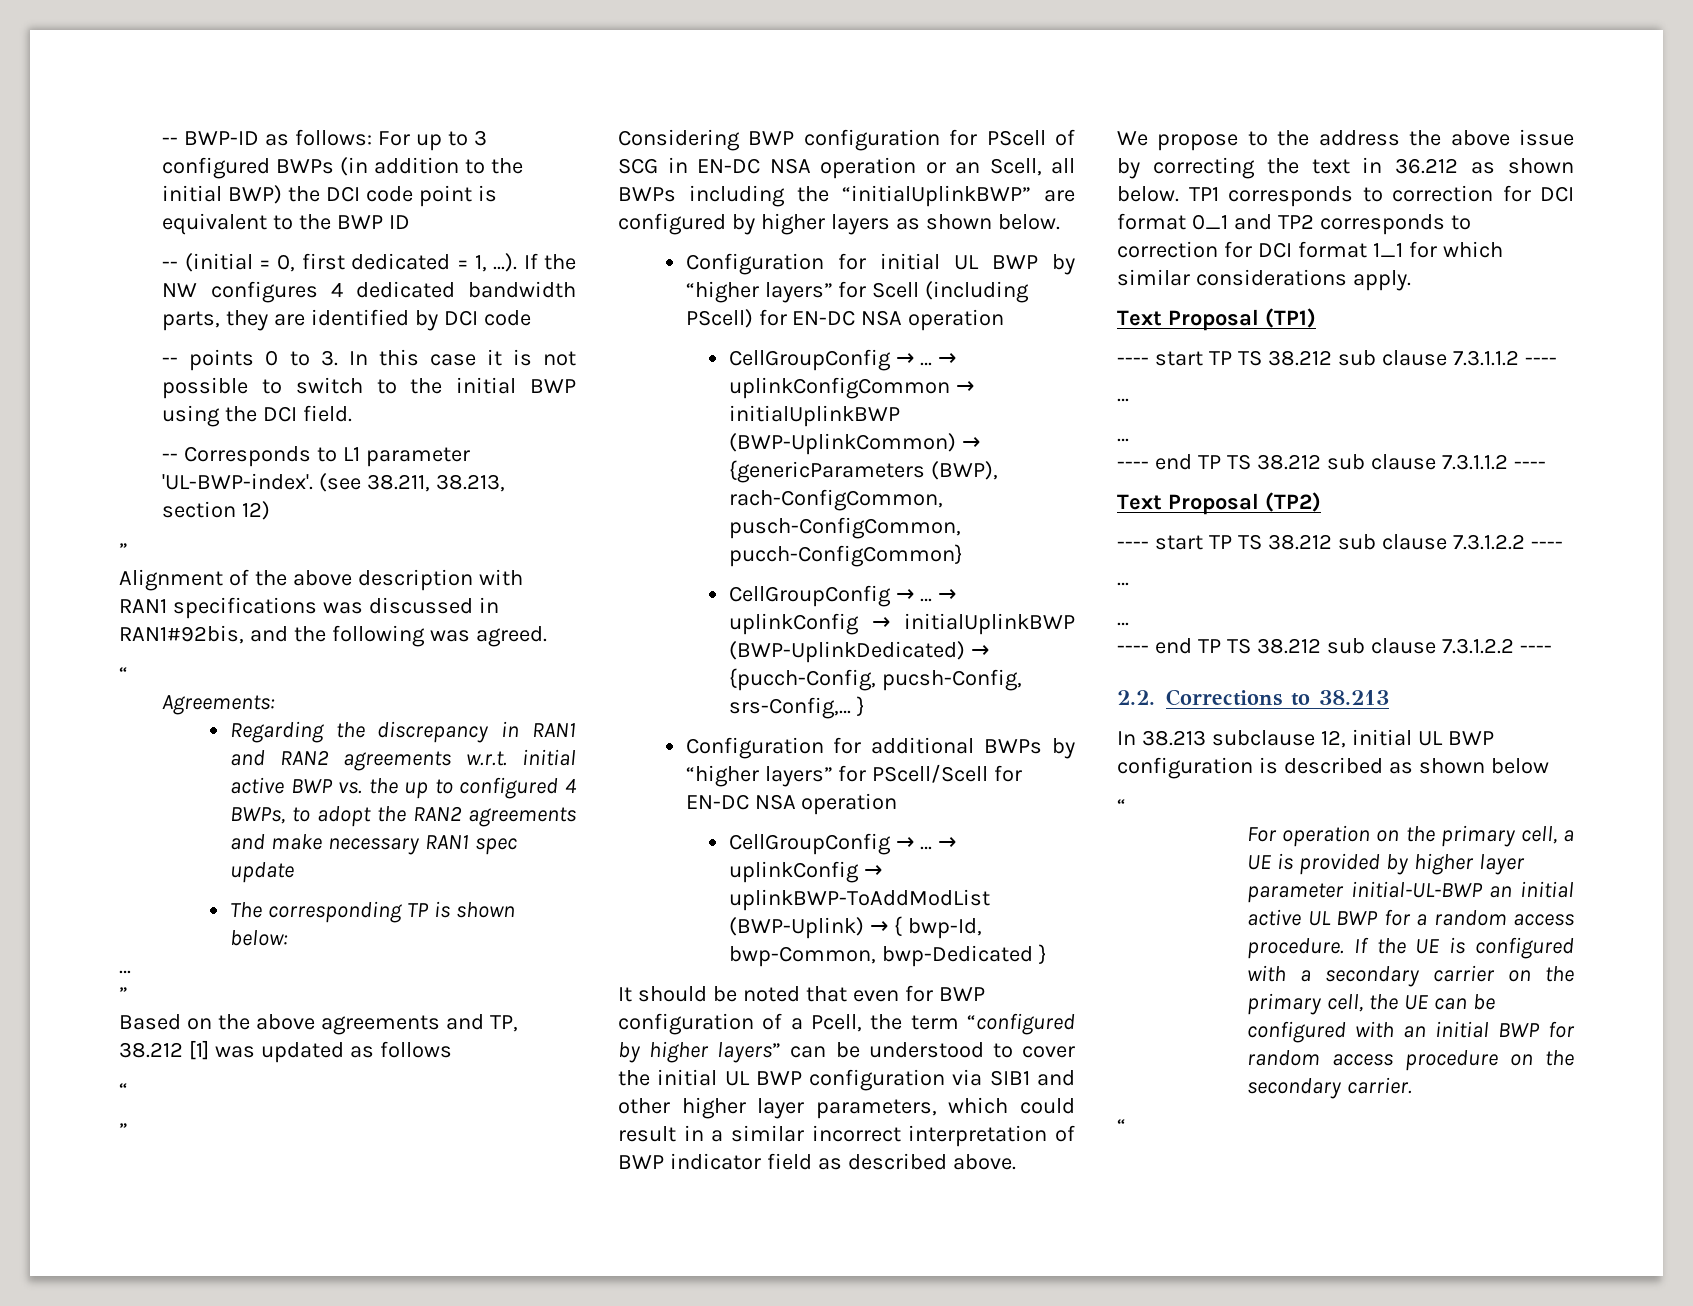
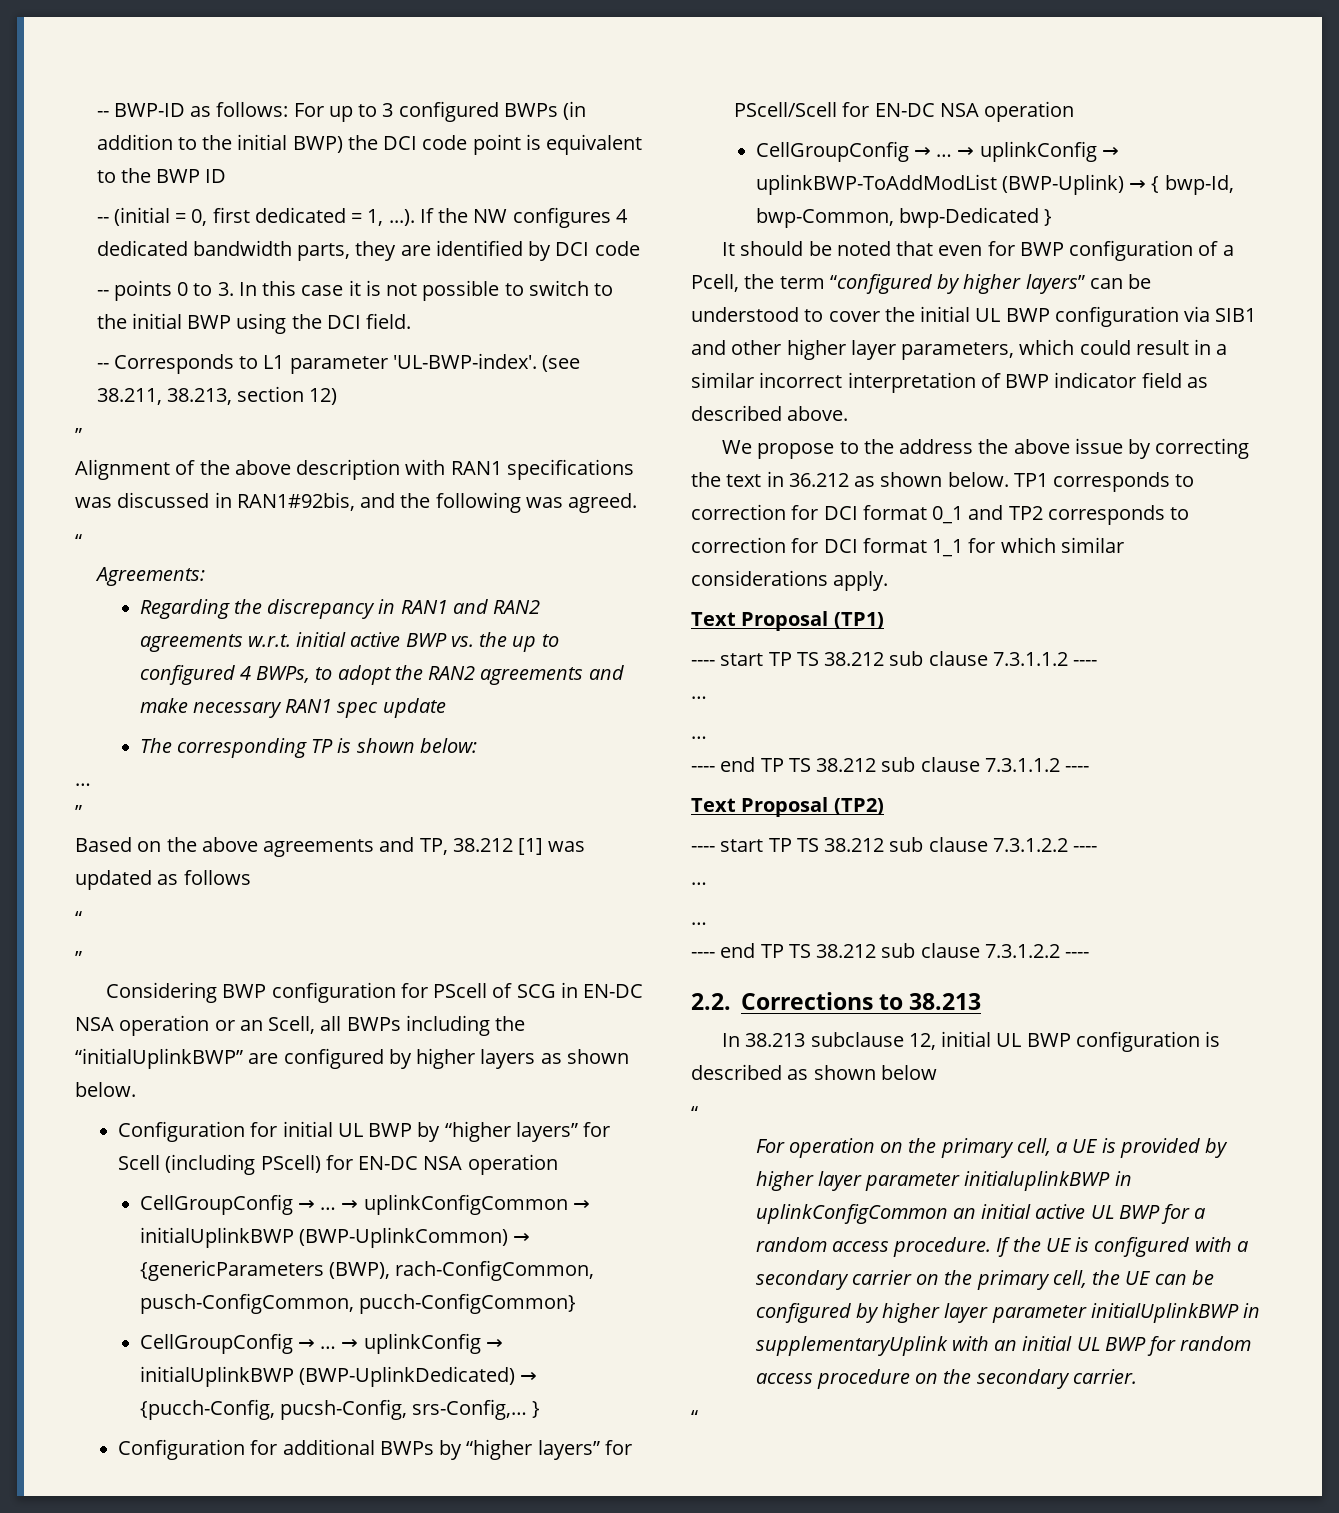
[1350,881,1483,898] initial-UL-BWP -> [964,1171,1132,1191] [755,1204,948,1224] initialuplinkBWP in uplinkConfigCommon
(1347, 1032) none -> [855,1303,1261,1323] [755,1336,948,1356] by higher layer parameter initialUplinkBWP in supplementaryUplink
(1490, 1029) none -> [1076,1337,1100,1351] UL

